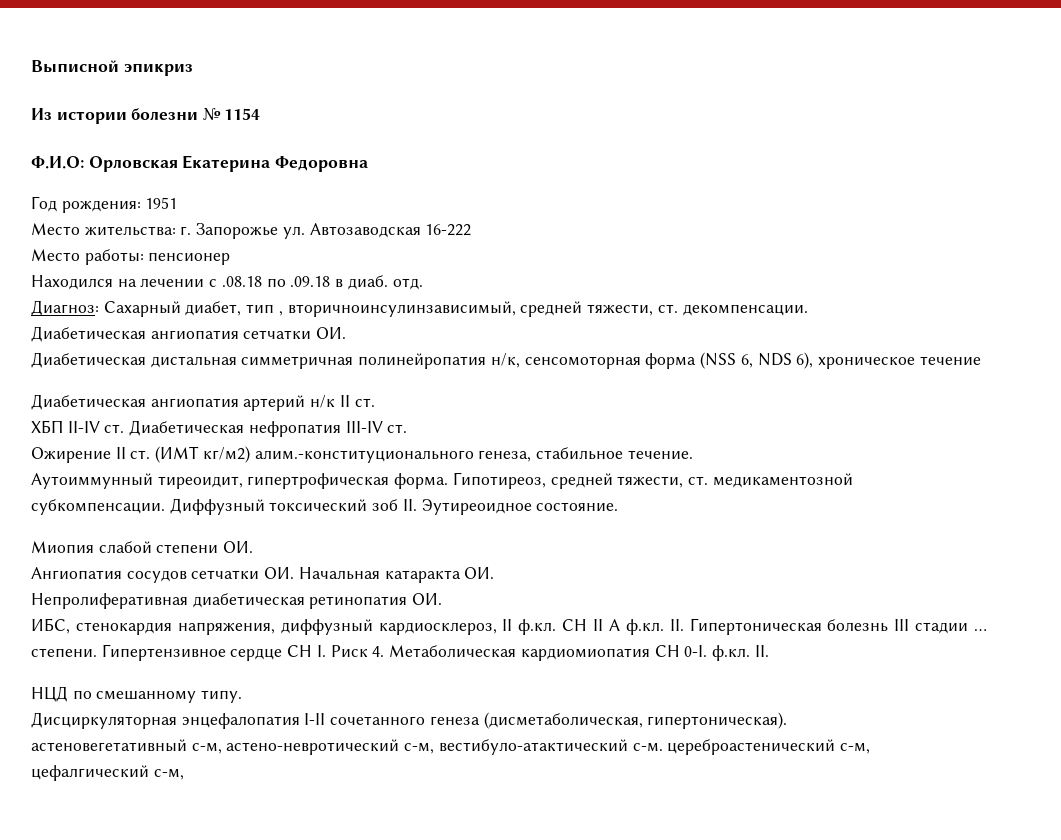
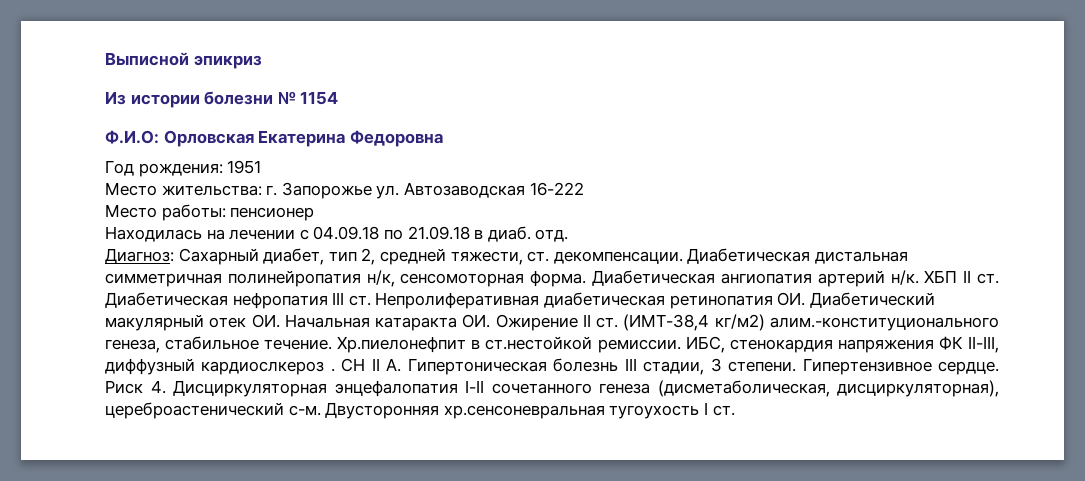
[31,275,113,290] Находился -> [105,226,202,242] Находилась
[221,276,331,287] .08.18 по .09.18 -> [313,226,470,240] 04.09.18 по 21.09.18
[278,301,516,317] , вторичноинсулинзависимый, -> [361,248,376,265] 2,
[31,326,347,342] // Диабетическая ангиопатия сетчатки ОИ. // -> (683, 257) none
[645,352,981,369] форма (NSS 6, NDS 6), хроническое течение // -> [530,270,587,287] форма.
[310,395,375,408] [31,420,125,433] н/к II ст. // ХБП II-IV ст. -> [890,270,1000,285] н/к. ХБП II ст.
[345,421,408,433] III-IV ст. // -> [332,292,935,309] [105,314,491,331] III ст. Непролиферативная диабетическая ретинопатия ОИ. Диабетический макулярный отек ОИ. Начальная катаракта ОИ.
[155,446,200,463] (ИМТ -> [623,314,710,331] (ИМТ-38,4
[31,472,853,489] [31,498,619,515] [31,541,254,553] [31,567,495,583] [31,593,443,609] [31,618,987,635] [31,644,769,661] [31,686,243,703] // Аутоиммунный тиреоидит, гипертрофическая форма. Гипотиреоз, средней тяжести, ст. медикаментозной субкомпенсации. Диффузный токсический зоб II. Эутиреоидное состояние. // Миопия слабой степени ОИ. // Ангиопатия сосудов сетчатки ОИ. Начальная катаракта ОИ. // Непролиферативная диабетическая ретинопатия ОИ. // ИБС, стенокардия напряжения, диффузный кардиосклероз, II ф.кл. СН II А ф.кл. II. Гипертоническая болезнь III стадии … степени. Гипертензивное сердце СН I. Риск 4. Метаболическая кардиомиопатия СН 0-I. ф.кл. II. // НЦД по смешанному типу. // -> [337,336,1000,353] [105,358,999,375] [105,380,166,394] Хр.пиелонефпит в ст.нестойкой ремиссии. ИБС, стенокардия напряжения ФК II-III, диффузный кардиослкероз . СН II А. Гипертоническая болезнь III стадии, 3 степени. Гипертензивное сердце. Риск 4.
[647,712,788,729] [31,739,871,755] [31,765,184,781] гипертоническая). // астеновегетативный с-м, астено-невротический с-м, вестибуло-атактический с-м. цереброастенический с-м, цефалгический с-м, -> [837,380,999,397] [105,402,735,419] дисциркуляторная), цереброастенический с-м. Двусторонняя хр.сенсоневральная тугоухость I ст.

